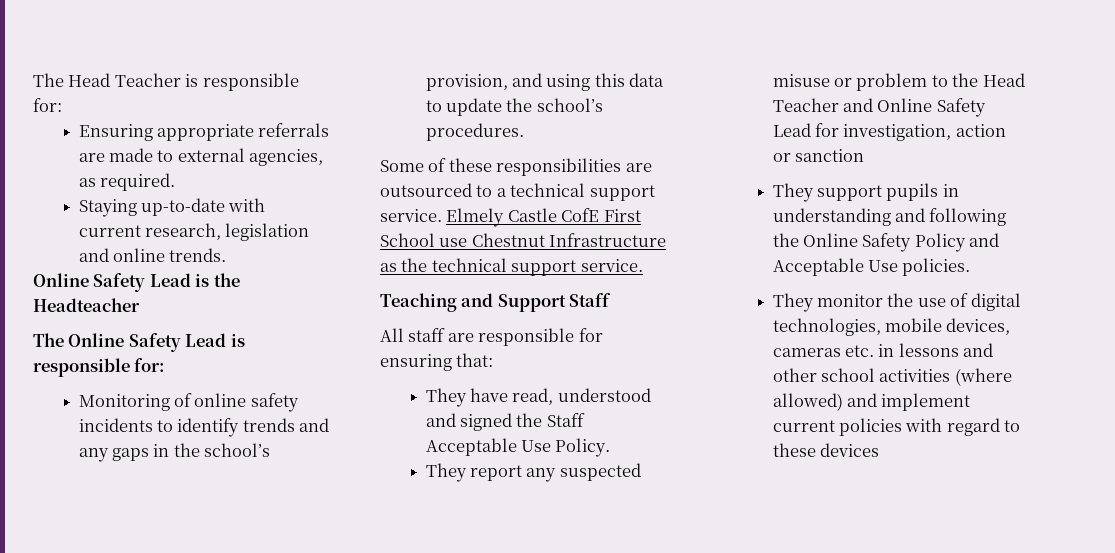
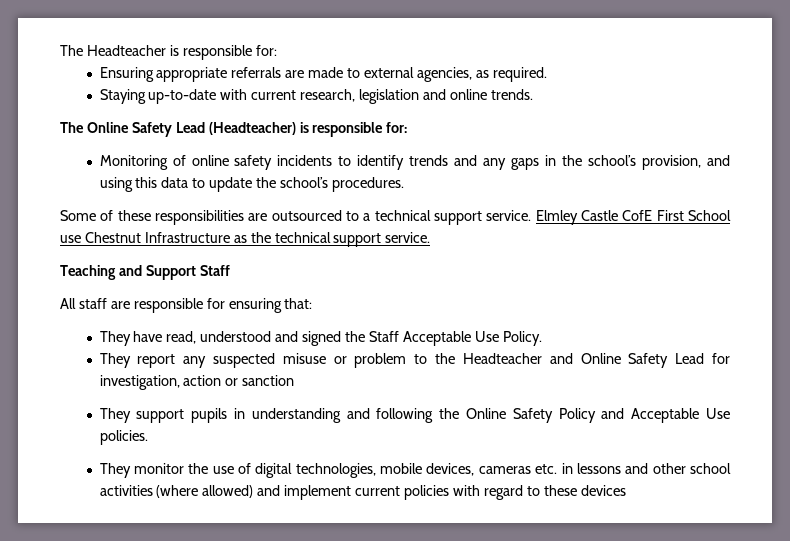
[33,73,181,87] The Head Teacher -> [60,45,166,56] The Headteacher
[33,273,240,292] [33,298,140,312] // Online Safety Lead is the Headteacher -> (533, 94) none
(227, 340) none -> [208,122,296,135] (Headteacher)
[446,208,505,227] Elmely -> [535,210,578,225] Elmley
[982,73,1025,87] [772,98,839,112] Head Teacher -> [462,353,542,364] Headteacher

